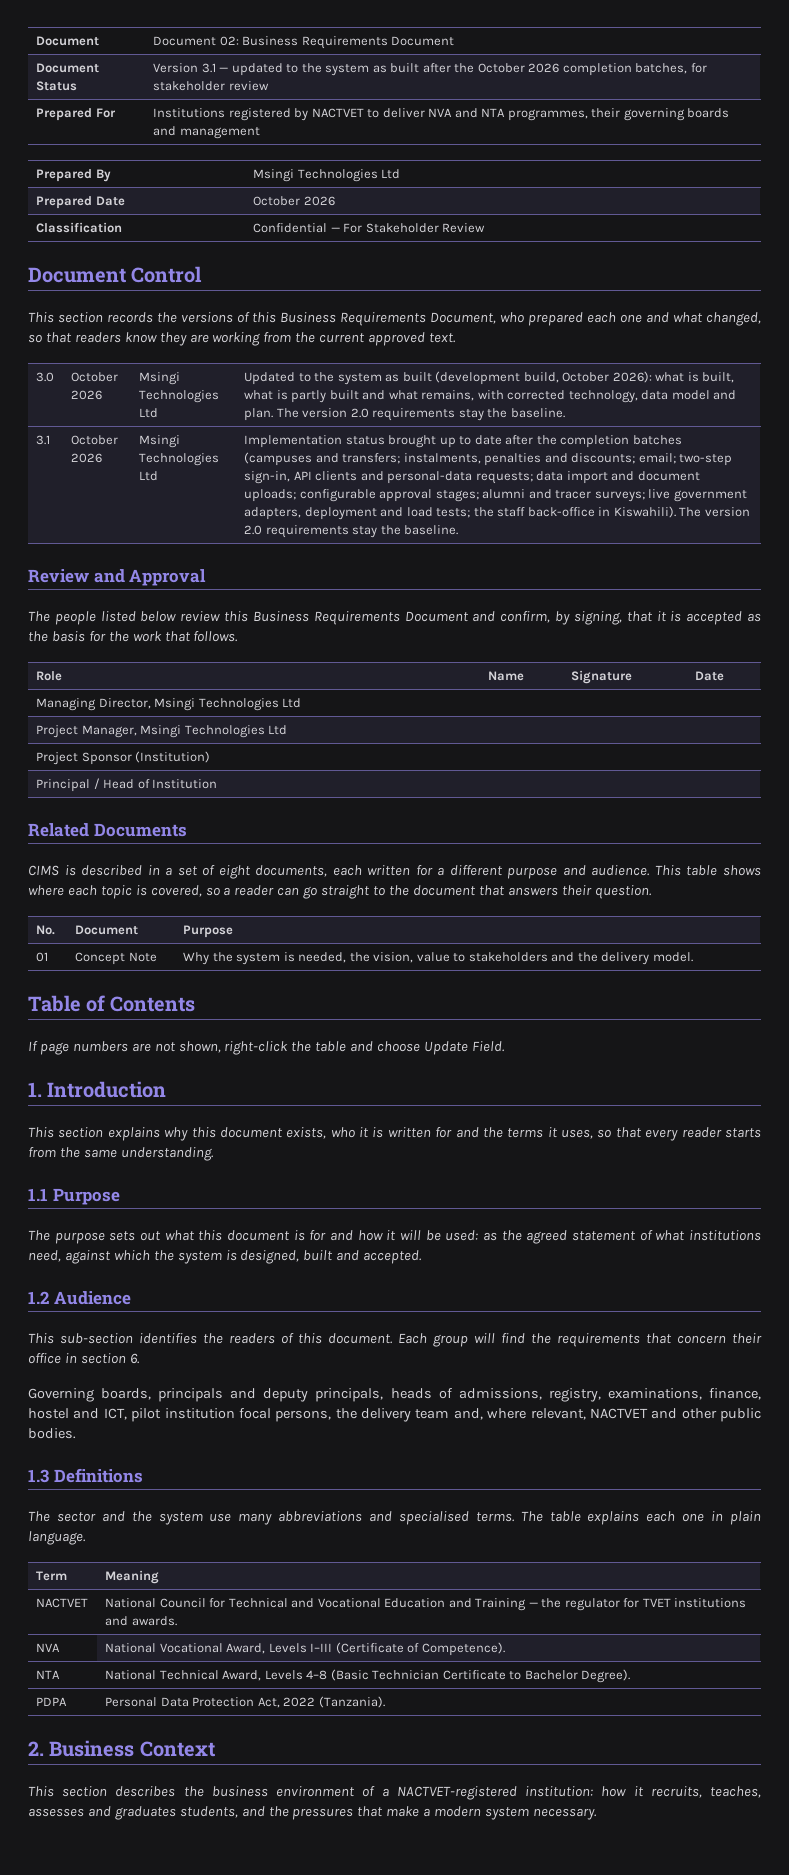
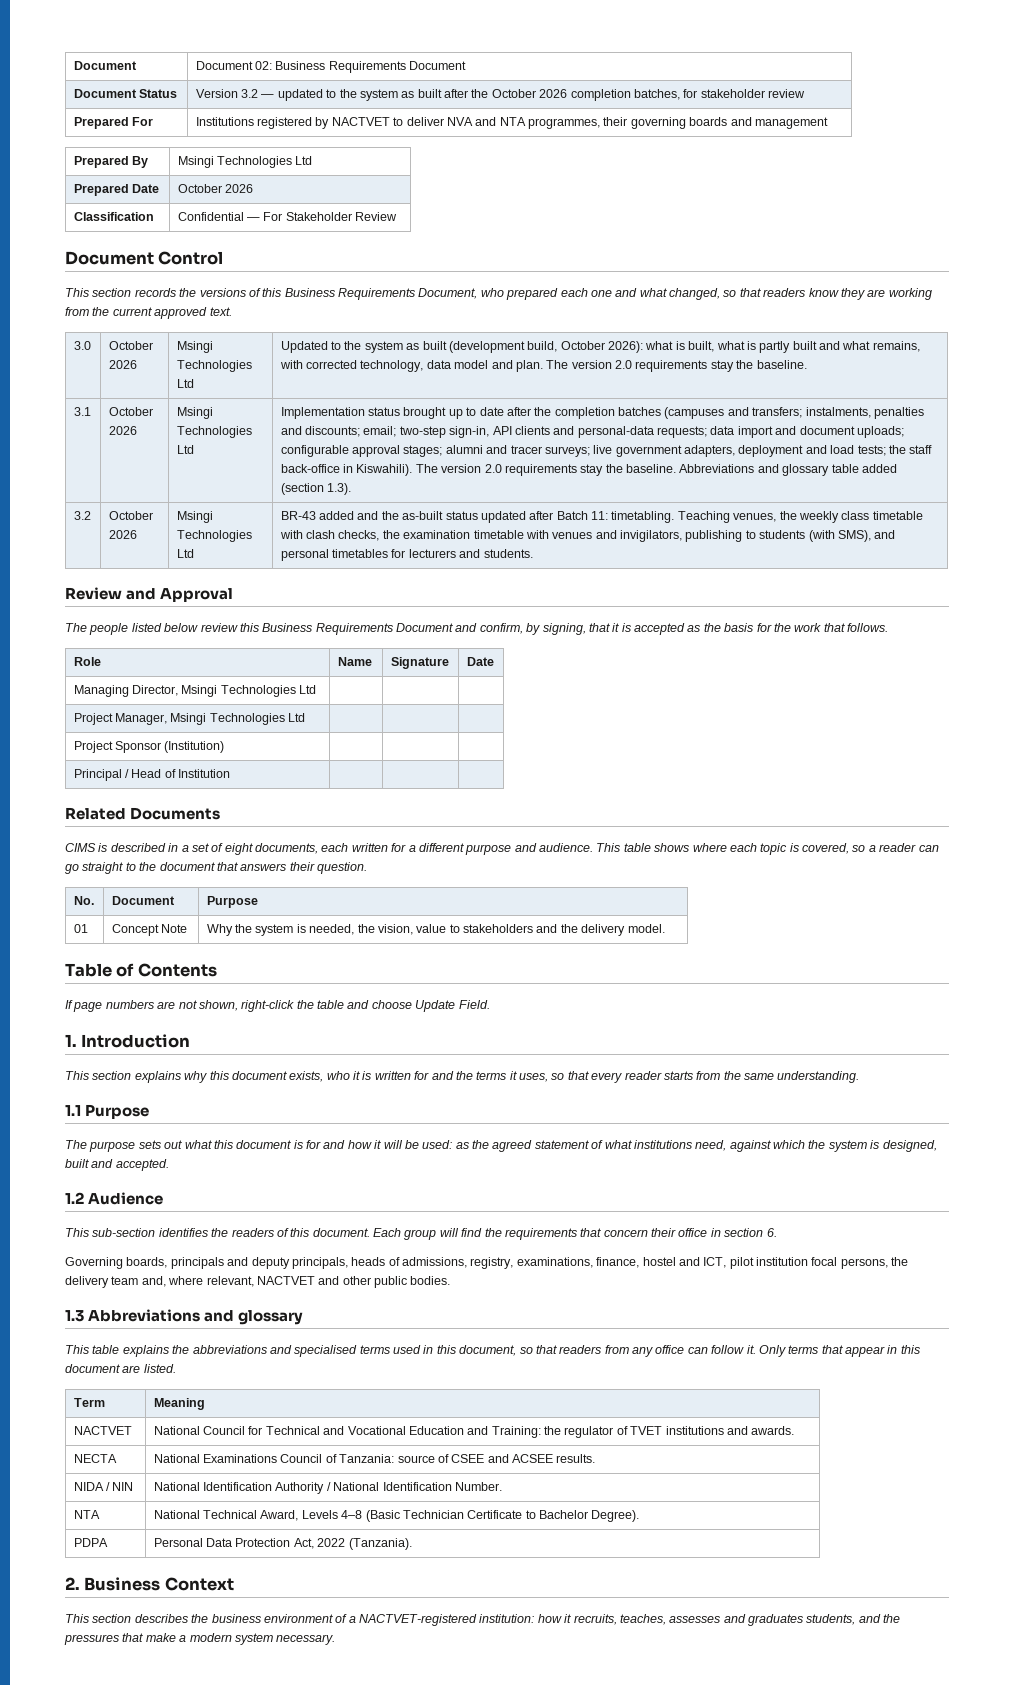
[201,63,216,73] 3.1 -> [241,89,259,98] 3.2
(459, 530) none -> [679,464,897,476] [280,483,352,495] [73,511,91,520] [108,511,153,520] [108,530,137,539] [176,511,213,523] [176,530,252,542] [176,549,194,558] [280,511,923,523] [279,530,896,542] [280,549,533,561] Abbreviations and glossary table added (section 1.3). // 3.2 | October 2026 | Msingi Technologies Ltd | BR-43 added and the as-built status updated after Batch 11: timetabling. Teaching venues, the weekly class timetable with clash checks, the examination timetable with venues and invigilators, publishing to students (with SMS), and personal timetables for lecturers and students.
[53,1468,143,1483] [28,1511,761,1525] [28,1531,86,1545] Definitions // The sector and the system use many abbreviations and specialised terms. The table explains each one in plain language. -> [88,1309,304,1325] [65,1345,920,1357] [65,1364,176,1373] Abbreviations and glossary // This table explains the abbreviations and specialised terms used in this document, so that readers from any office can follow it. Only terms that appear in this document are listed.
[475,1598,538,1611] Training — -> [491,1426,541,1438] Training:
[623,1598,640,1608] for -> [616,1426,628,1435] of
[36,1643,61,1652] [105,1642,505,1656] NVA | National Vocational Award, Levels I–III (Certificate of Competence). -> [73,1454,117,1463] [153,1454,596,1463] [73,1482,134,1491] [153,1482,502,1494] NECTA | National Examinations Council of Tanzania: source of CSEE and ACSEE results. // NIDA / NIN | National Identification Authority / National Identification Number.

